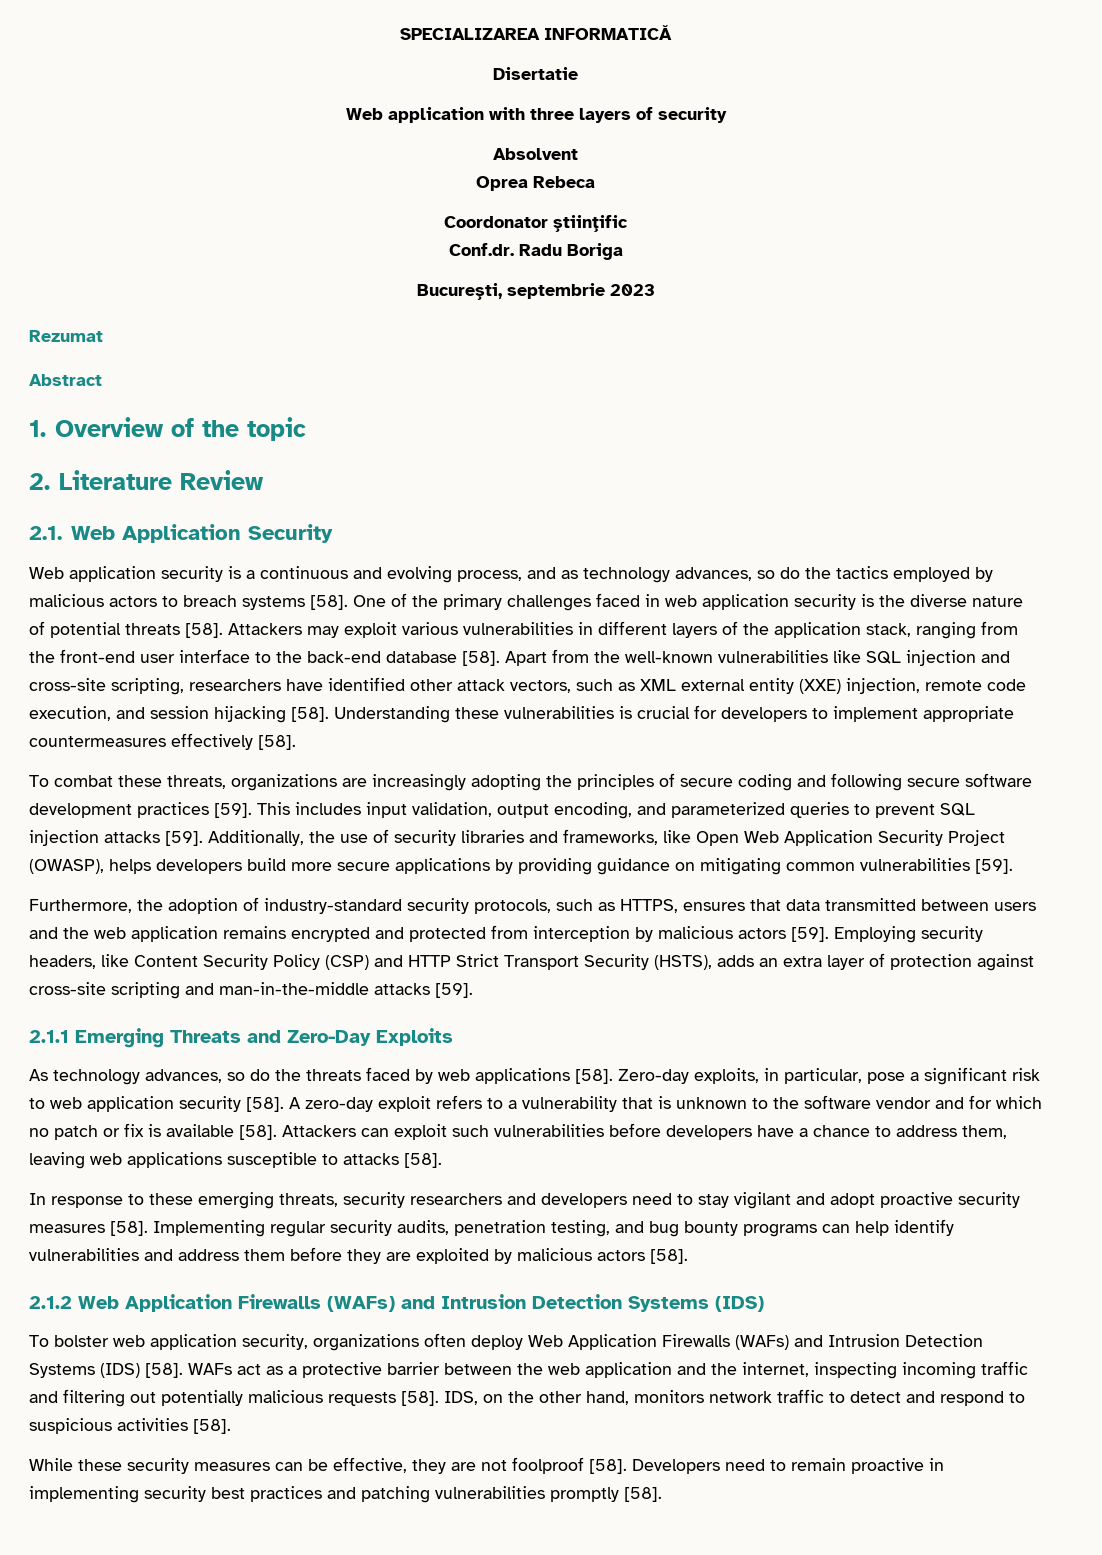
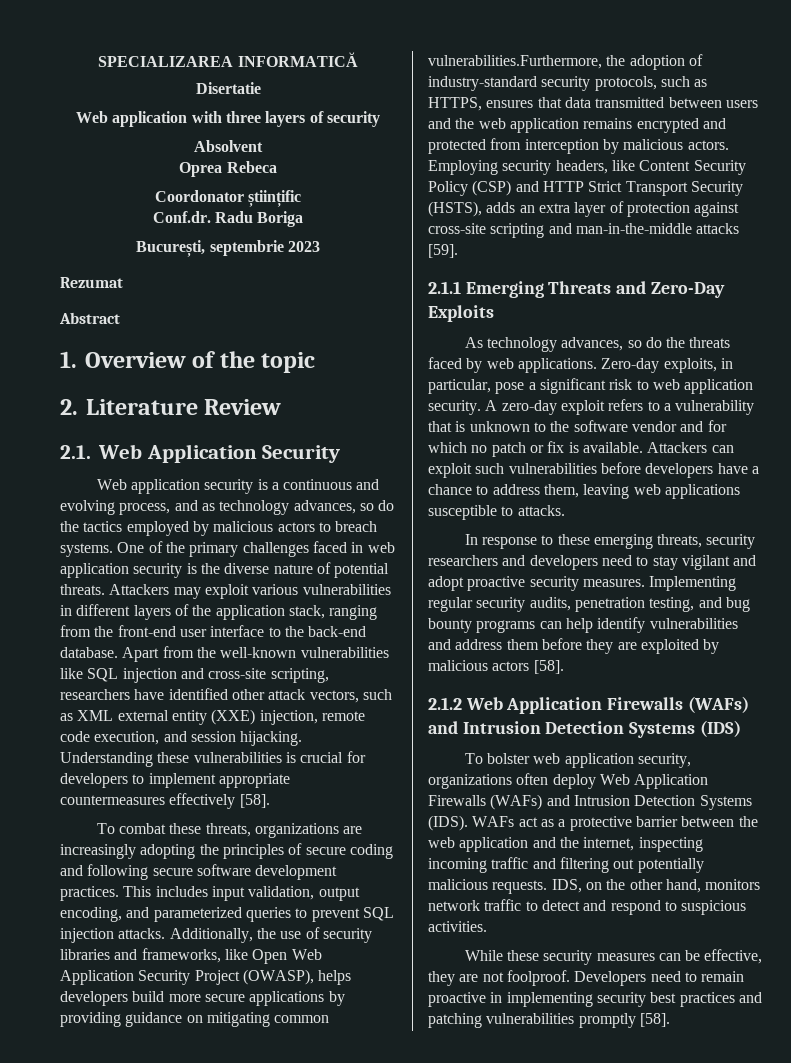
[242,595,348,610] systems [58]. -> [60,543,113,557] systems.
[125,623,223,638] threats [58]. -> [60,584,105,595] threats.
[386,651,500,666] database [58]. -> [60,647,118,658] database.
[214,706,329,723] hijacking [58]. -> [240,731,303,746] hijacking.
[137,802,252,818] practices [59]. -> [60,886,119,901] practices.
[104,831,203,846] attacks [59]. -> [118,928,166,939] attacks.
[860,858,1013,874] [29,899,132,913] vulnerabilities [59]. // Furthermore, -> [428,55,602,69] vulnerabilities.Furthermore,
[738,927,829,942] actors [59]. -> [687,140,729,150] actors.
[475,1068,613,1084] applications [58]. -> [517,358,597,373] applications.
[179,1096,284,1112] security [58]. -> [428,400,481,415] security.
[166,1124,277,1140] available [58]. -> [582,442,643,453] available.
[343,1153,442,1168] attacks [58]. -> [517,505,565,516] attacks.
[29,1221,148,1236] measures [58]. -> [582,579,645,587] measures.
[100,1363,183,1378] (IDS) [58]. -> [428,815,468,831] (IDS).
[328,1391,439,1406] requests [58]. -> [492,880,548,894] requests.
[117,1418,231,1434] activities [58]. -> [428,921,487,932] activities.
[512,1457,627,1474] foolproof [58]. -> [506,970,570,986] foolproof.

